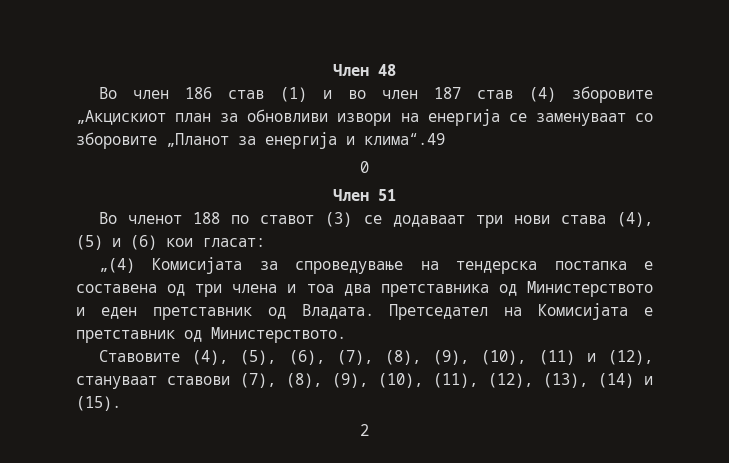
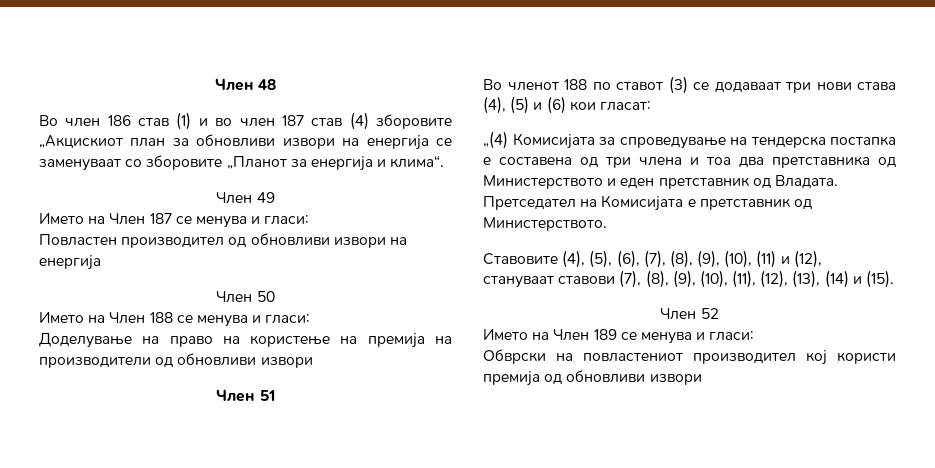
[364,133,445,145] [360,161,369,173] клима“.49 // 0 -> [390,155,445,168] [216,192,275,204] [39,212,310,228] [39,233,407,248] [39,255,101,270] [216,291,275,303] [39,311,311,327] [39,333,452,348] [39,353,313,368] клима“. // Член 49 // Името на Член 187 се менува и гласи: // Повластен производител од обновливи извори на енергија // Член 50 // Името на Член 188 се менува и гласи: // Доделување на право на користење на премија на производители од обновливи извори
[360,424,369,436] 2 -> [660,308,719,320] [483,328,755,344] [483,349,896,365] [483,370,702,386] Член 52 // Името на Член 189 се менува и гласи: // Обврски на повластениот производител кој користи премија од обновливи извори

